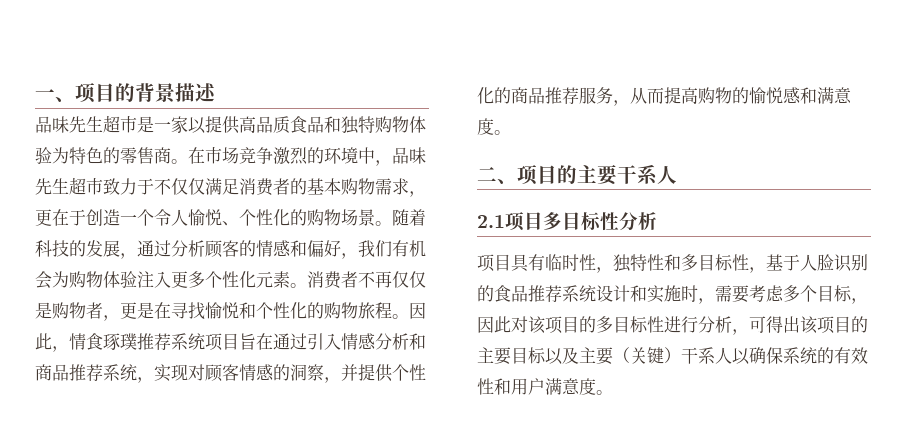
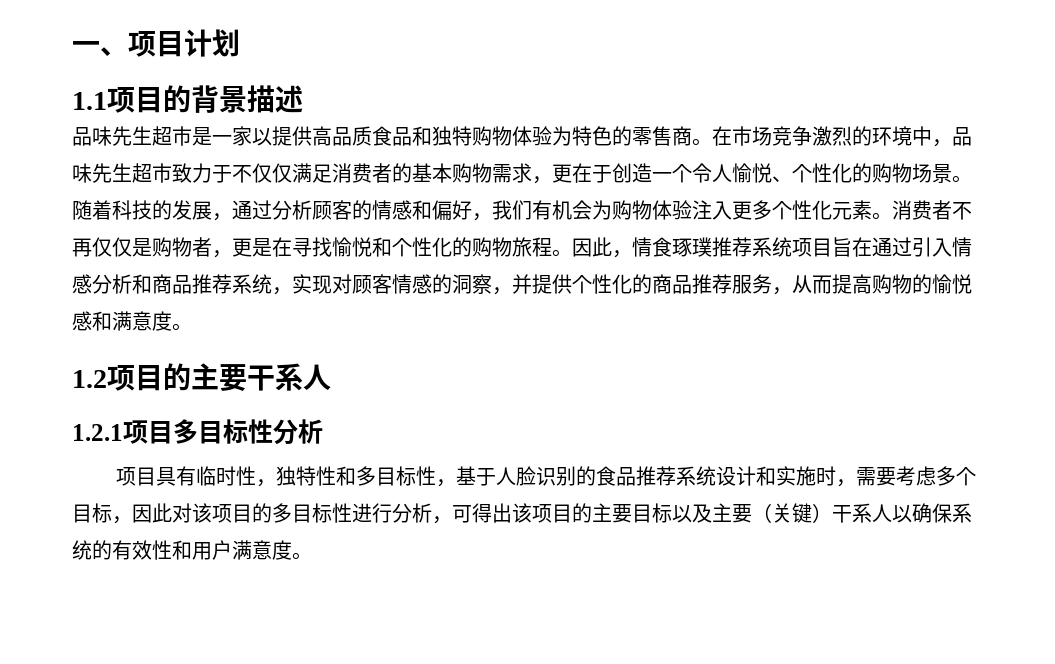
(115, 92) none -> [184,29,240,57] [72,87,163,113] 计划 // 1.1项目
[477,167,517,184] 二、 -> [72,370,107,388] 1.2
[477,215,505,228] 2.1 -> [72,424,123,441] 1.2.1

